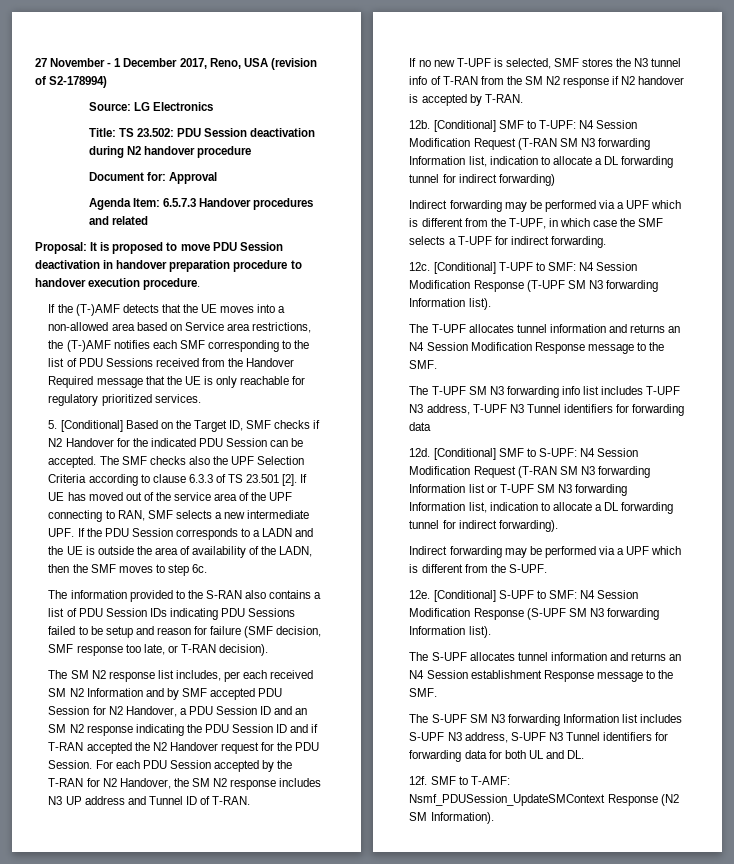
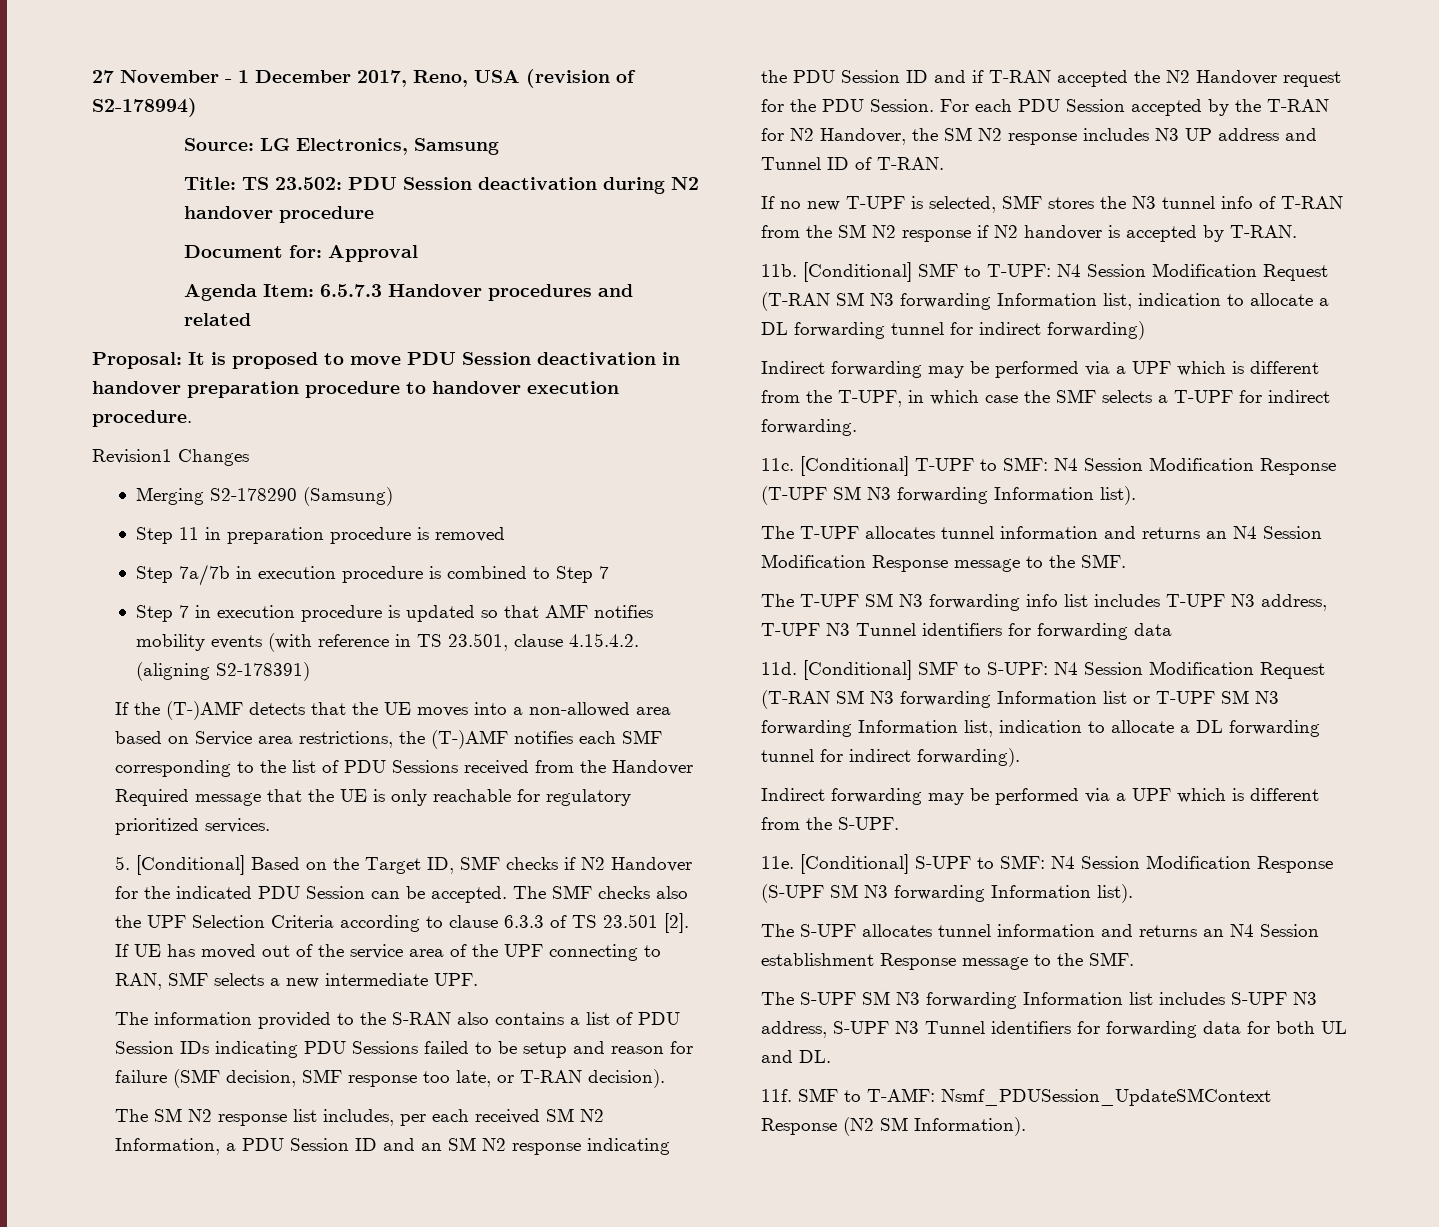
[152,102,213,111] Electronics -> [295,138,499,155] Electronics, Samsung
(201, 284) none -> [92,449,249,466] [135,487,393,506] [135,527,505,544] [135,564,609,586] [135,604,653,622] [135,633,639,652] [135,662,310,681] // Revision1 Changes // Merging S2-178290 (Samsung) // Step 11 in preparation procedure is removed // Step 7a/7b in execution procedure is combined to Step 7 // Step 7 in execution procedure is updated so that AMF notifies mobility events (with reference in TS 23.501, clause 4.15.4.2. (aligning S2-178391)
[77,528,314,540] [48,546,313,558] [48,564,208,576] If the PDU Session corresponds to a LADN and the UE is outside the area of availability of the LADN, then the SMF moves to step 6c. -> (478, 979) none
[86,688,283,700] [48,706,177,717] Information and by SMF accepted PDU Session for N2 Handover, -> [114,1138,220,1155] Information,
[409,120,431,129] 12b. -> [760,264,797,277] 11b.
[409,262,431,271] 12c. -> [760,458,794,471] 11c.
[409,448,431,457] 12d. -> [760,662,797,675] 11d.
[409,590,431,599] 12e. -> [760,856,794,869] 11e.
[409,776,428,785] 12f. -> [760,1089,792,1102] 11f.

